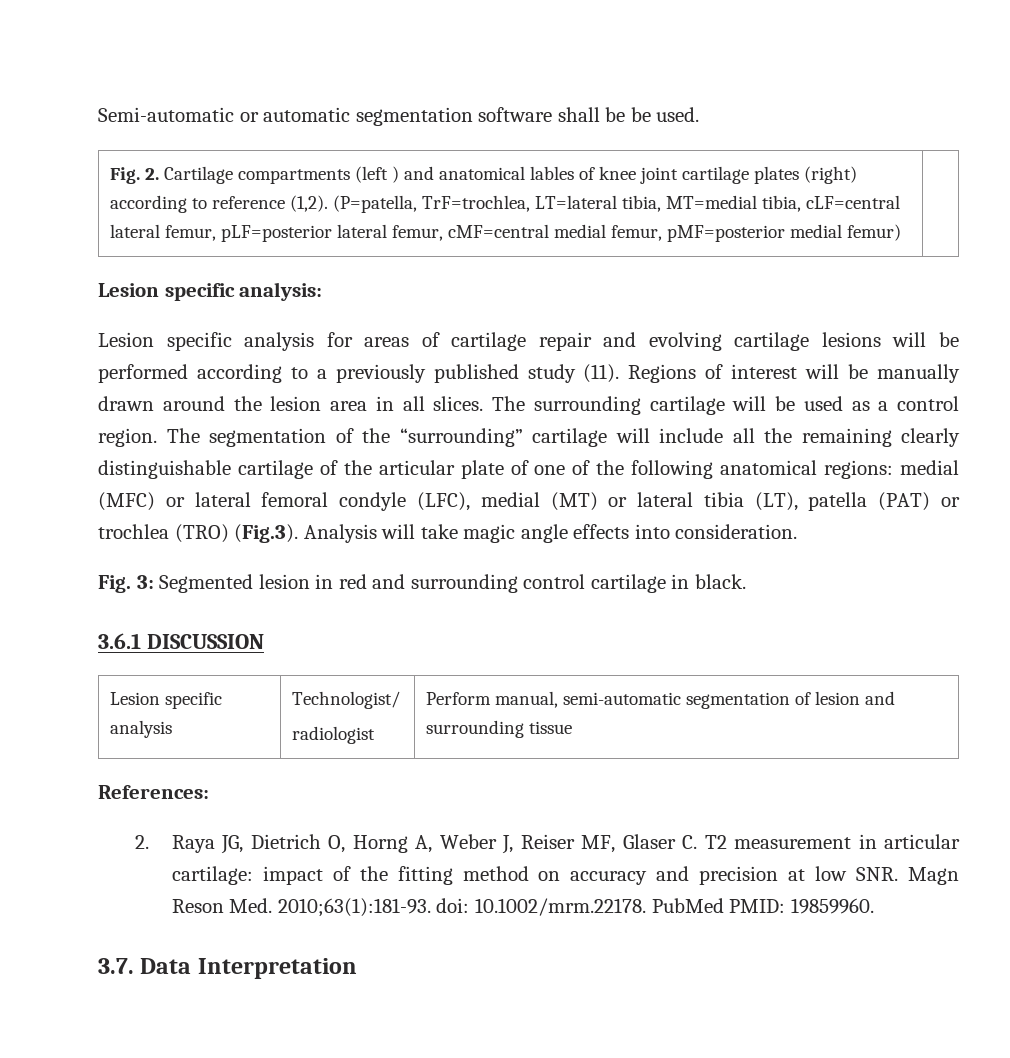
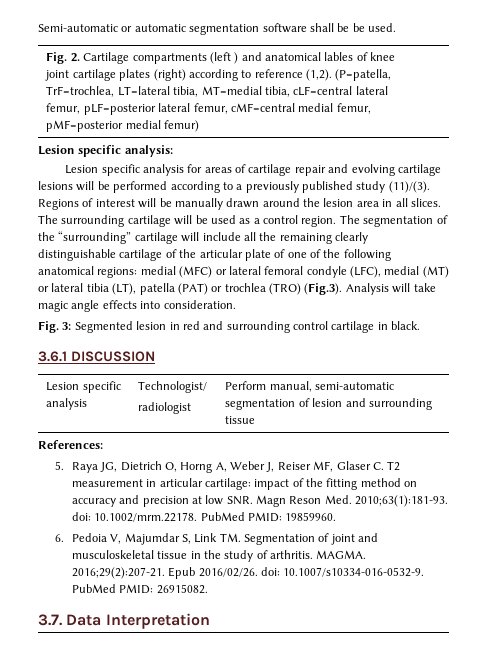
[583,364,620,383] (11). -> [388,181,430,193] (11)/(3).
[134,835,149,849] 2. -> [54,461,64,470] 5.
(874, 906) none -> [54,533,379,545] [71,550,367,562] [71,567,425,579] [71,584,208,594] // 6. Pedoia V, Majumdar S, Link TM. Segmentation of joint and musculoskeletal tissue in the study of arthritis. MAGMA. 2016;29(2):207-21. Epub 2016/02/26. doi: 10.1007/s10334-016-0532-9. PubMed PMID: 26915082.

